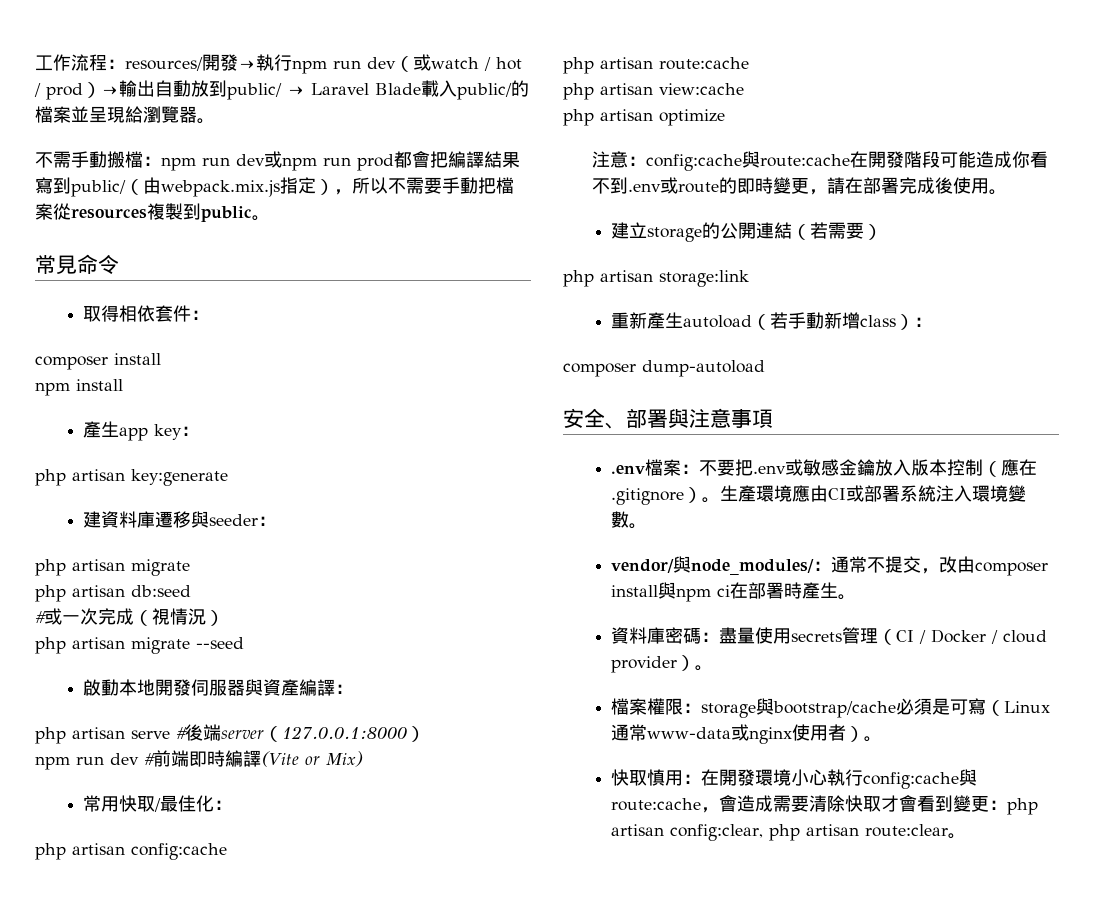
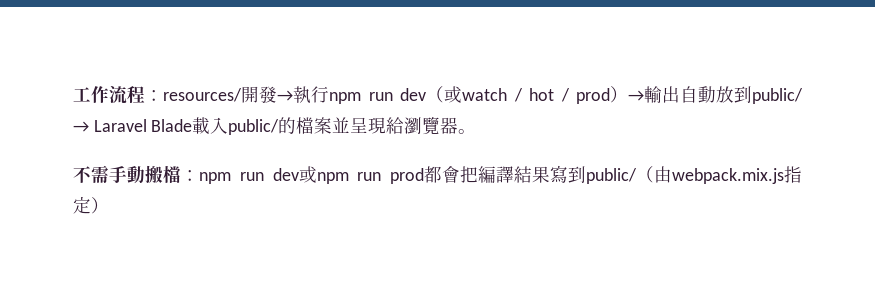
[334,177,514,195] [35,203,270,222] [35,254,119,275] [83,305,210,322] [35,353,161,370] [35,379,123,396] [83,421,200,441] [35,469,228,486] [83,511,277,528] [35,559,190,576] [35,585,191,602] [35,608,224,626] [35,637,244,654] [83,679,354,696] [35,724,425,744] [35,750,363,770] [83,795,233,812] [35,843,227,860] [563,57,749,74] [563,83,744,100] [563,109,725,126] [592,151,1049,171] [592,177,1008,195] [611,222,883,242] [563,270,749,287] [611,312,933,330] [563,360,765,377] [563,408,773,429] [611,459,1038,477] [611,485,1027,505] [611,511,648,529] [611,556,1049,576] [611,582,857,602] [611,627,1048,645] [611,655,714,673] [611,698,1051,718] [611,724,883,744] [611,769,978,789] [611,795,1039,815] [611,824,967,841] ，所以不需要手動把檔案從resources複製到public。 // 常見命令 // 取得相依套件： // composer install // npm install // 產生app key： // php artisan key:generate // 建資料庫遷移與seeder： // php artisan migrate // php artisan db:seed // #或一次完成（視情況） // php artisan migrate --seed // 啟動本地開發伺服器與資產編譯： // php artisan serve #後端server（127.0.0.1:8000） // npm run dev #前端即時編譯(Vite or Mix) // 常用快取/最佳化： // php artisan config:cache // php artisan route:cache // php artisan view:cache // php artisan optimize // 注意：config:cache與route:cache在開發階段可能造成你看不到.env或route的即時變更，請在部署完成後使用。 // 建立storage的公開連結（若需要） // php artisan storage:link // 重新產生autoload（若手動新增class）： // composer dump-autoload // 安全、部署與注意事項 // .env檔案：不要把.env或敏感金鑰放入版本控制（應在.gitignore）。生產環境應由CI或部署系統注入環境變數。 // vendor/與node_modules/：通常不提交，改由composer install與npm ci在部署時產生。 // 資料庫密碼：盡量使用secrets管理（CI / Docker / cloud provider）。 // 檔案權限：storage與bootstrap/cache必須是可寫（Linux通常www-data或nginx使用者）。 // 快取慎用：在開發環境小心執行config:cache與route:cache，會造成需要清除快取才會看到變更：php artisan config:clear, php artisan route:clear。 -> (109, 205) none

